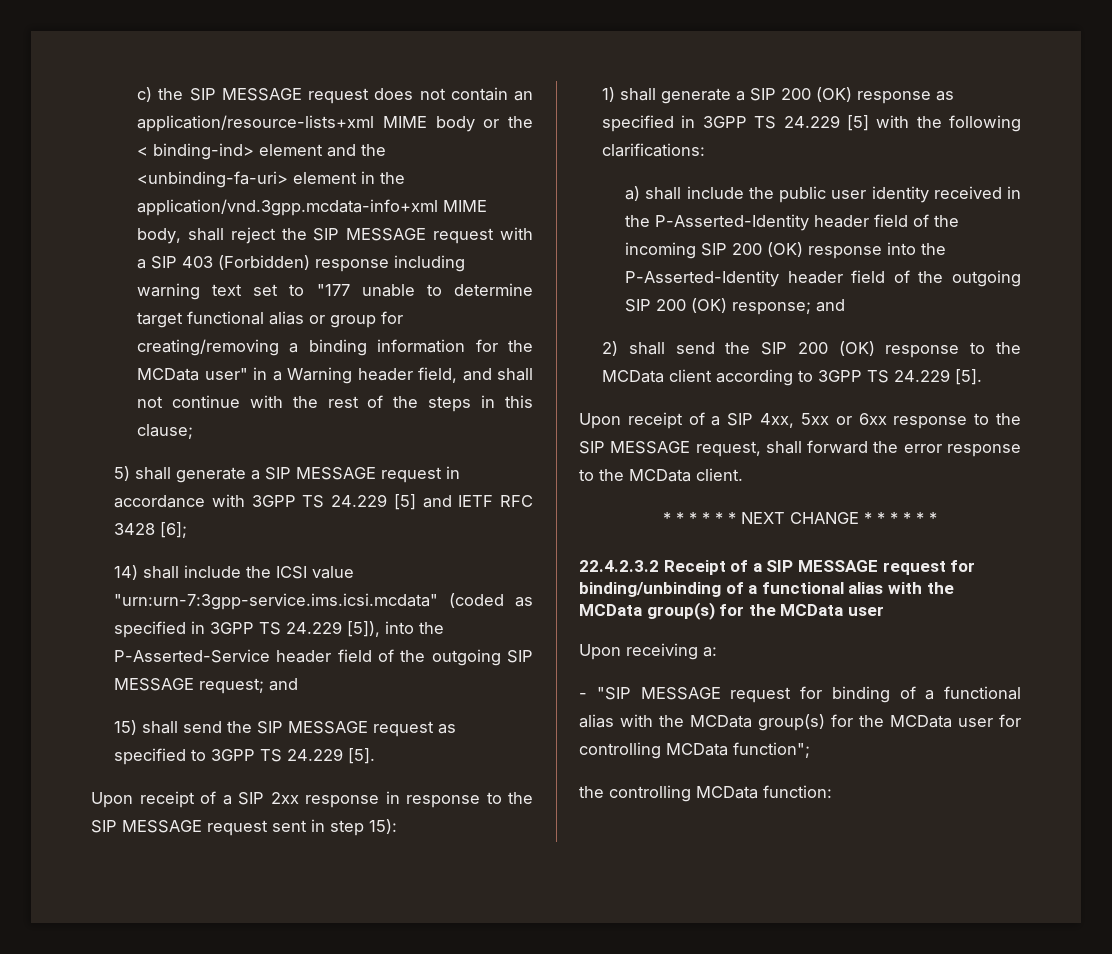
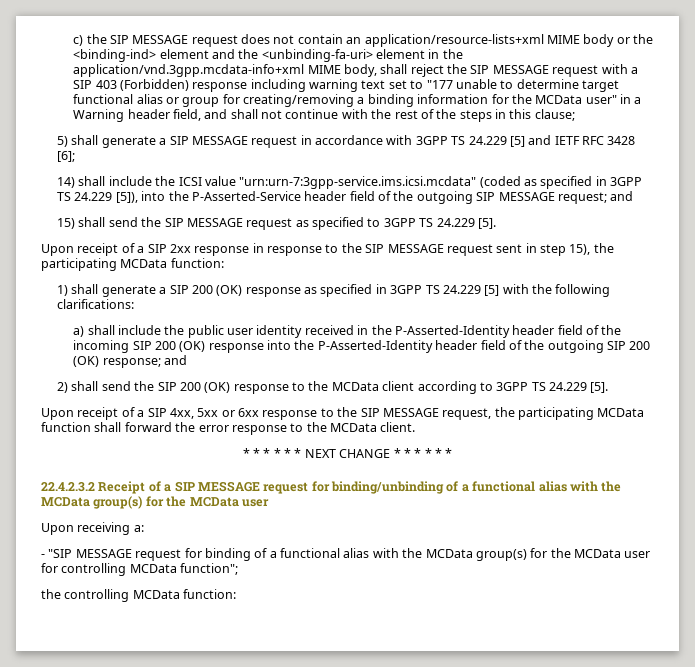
[137,143,255,160] < binding-ind> -> [73,49,157,62] <binding-ind>
[369,819,397,834] 15): -> [569,243,614,255] [41,258,224,271] 15), the participating MCData function:
(761, 449) none -> [494,407,645,420] [41,422,91,432] the participating MCData function

